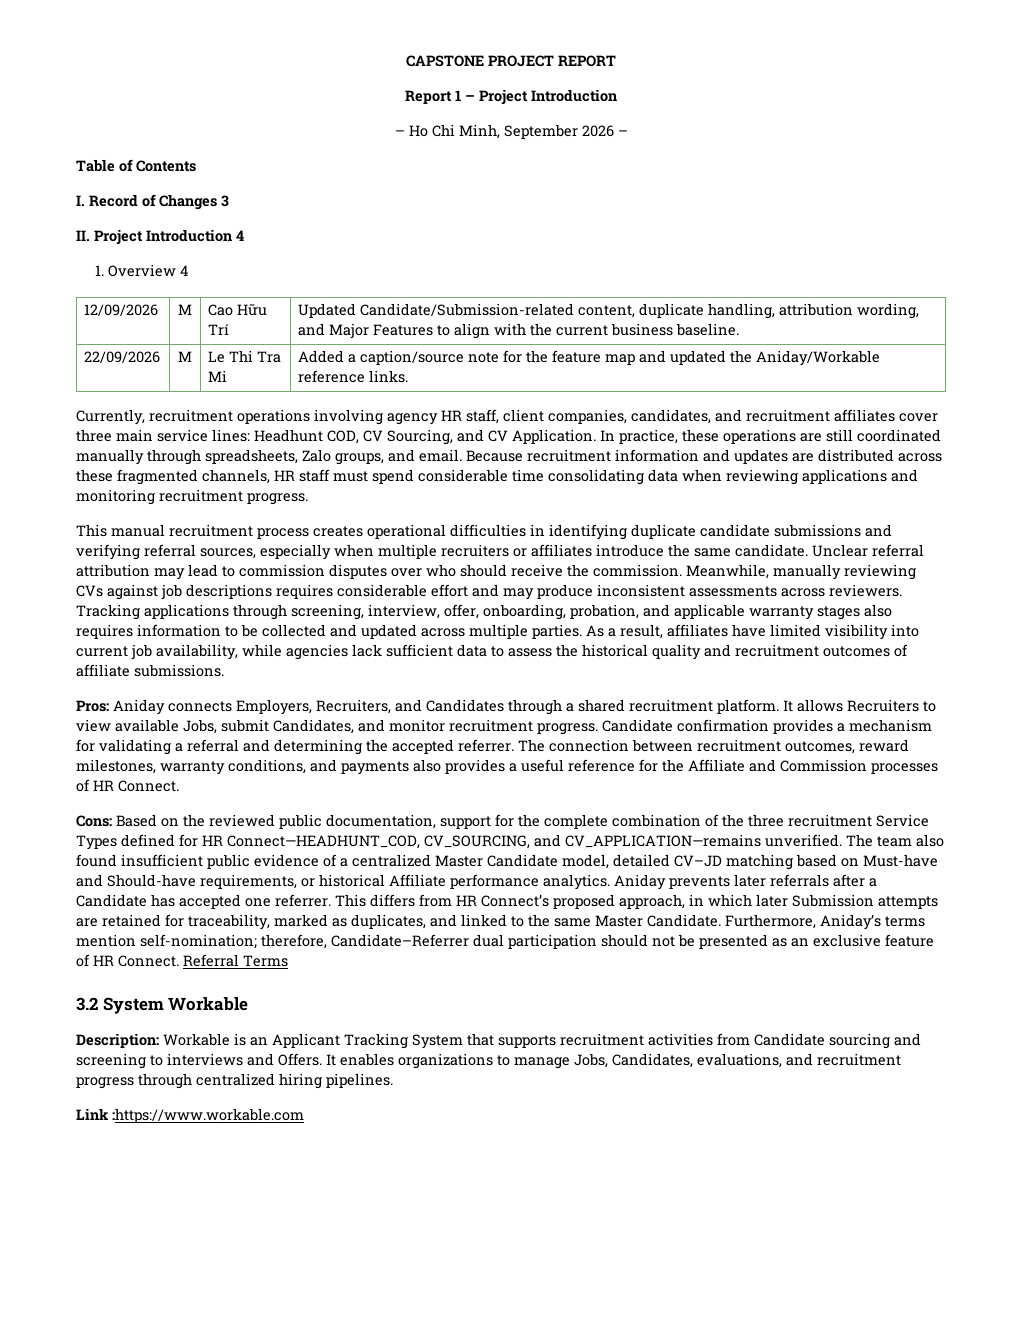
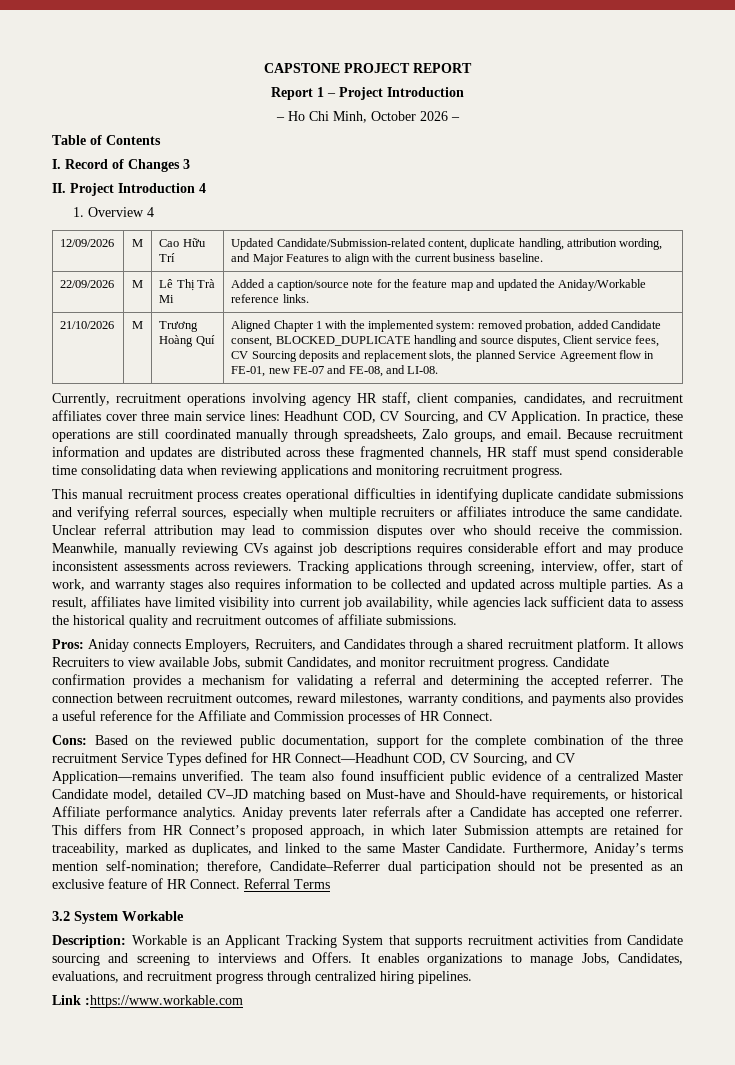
[503,124,578,139] September -> [370,111,416,121] October
[208,350,282,363] Le Thi Tra -> [159,279,215,291] Lê Thị Trà
(409, 376) none -> [60,321,115,329] [132,321,143,329] [159,321,199,332] [159,335,215,347] [231,320,661,332] [231,335,660,347] [231,350,655,362] [231,365,439,377] // 21/10/2026 | M | Trương Hoàng Quí | Aligned Chapter 1 with the implemented system: removed probation, added Candidate consent, BLOCKED_DUPLICATE handling and source disputes, Client service fees, CV Sourcing deposits and replacement slots, the planned Service Agreement flow in FE-01, new FE-07 and FE-08, and LI-08.
[483,604,745,620] onboarding, probation, and applicable -> [641,560,684,571] [52,579,110,591] start of work, and
[227,834,761,849] Connect—HEADHUNT_COD, CV_SOURCING, and CV_APPLICATION—remains -> [295,753,575,766] [52,771,176,784] Connect—Headhunt COD, CV Sourcing, and CV Application—remains

